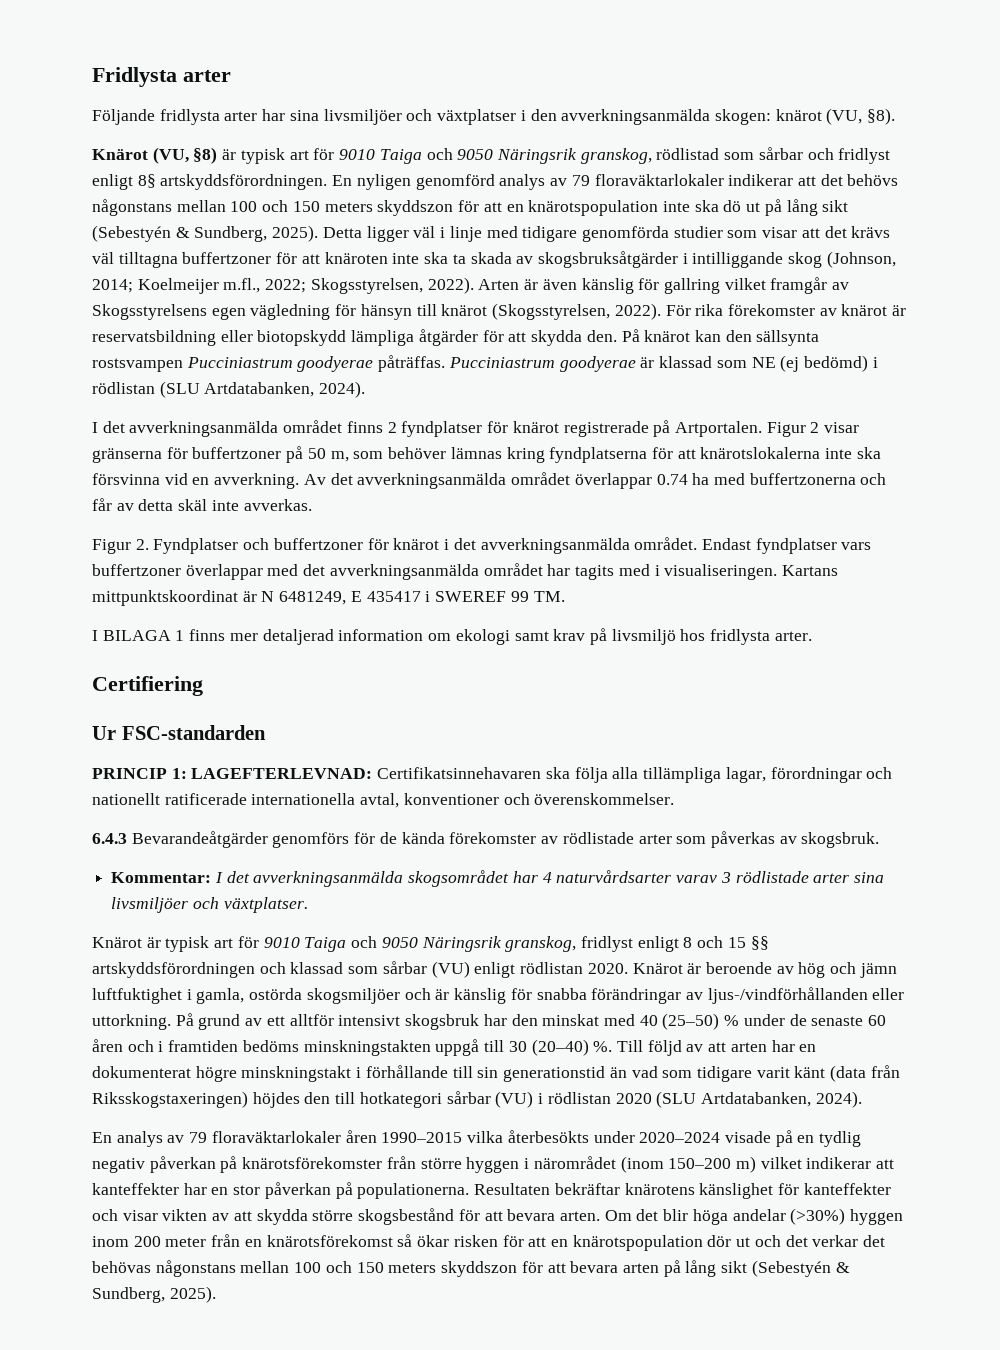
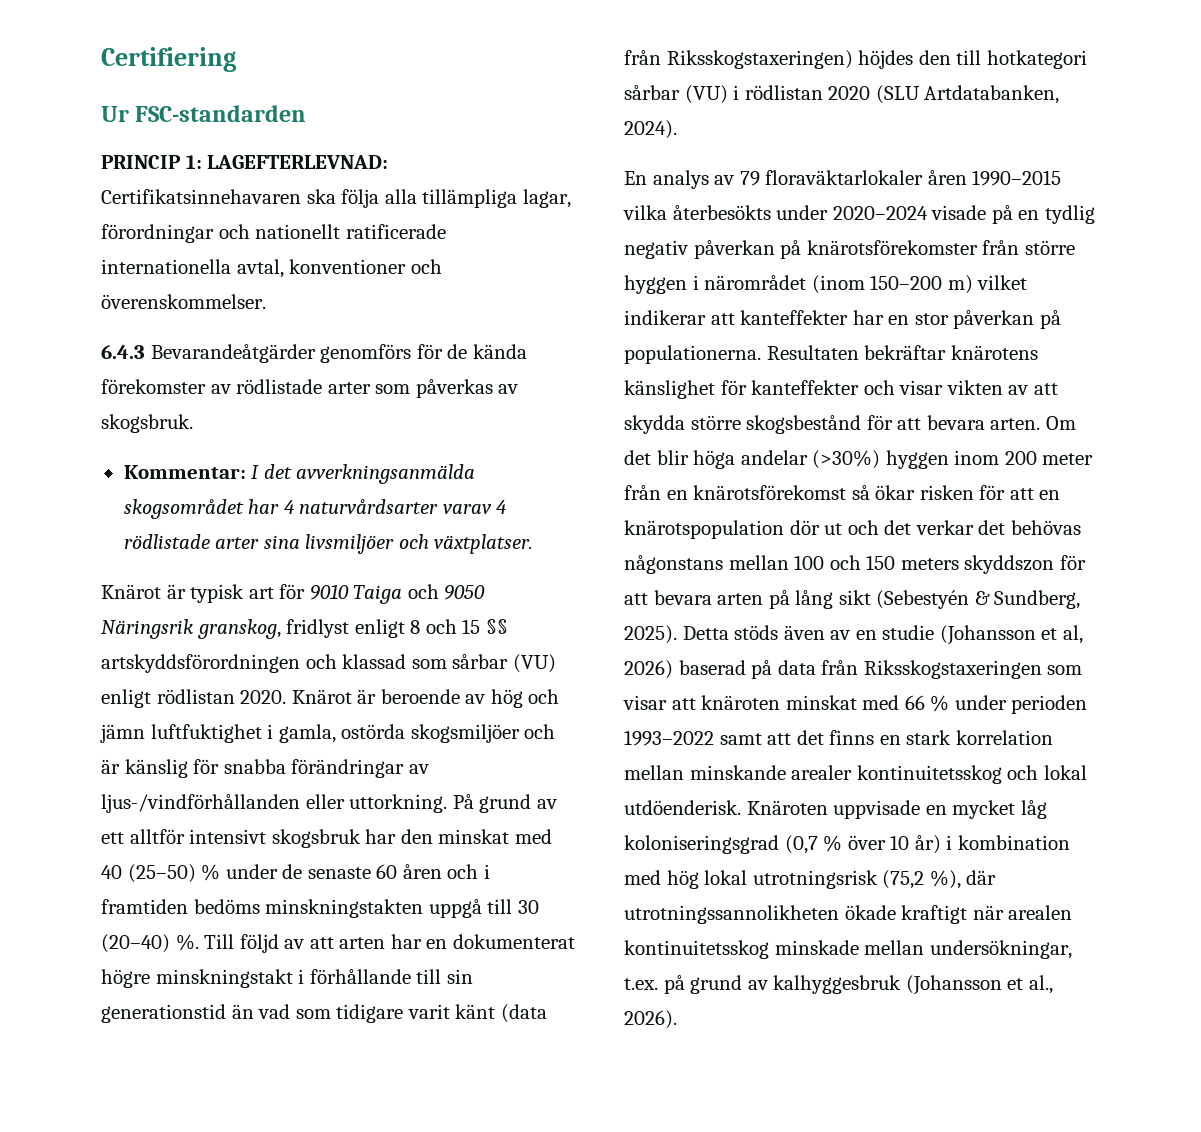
[92,67,231,87] [92,108,896,125] [92,147,891,164] [92,174,899,190] [92,199,849,216] [92,225,891,242] [92,251,896,268] [92,277,850,294] [92,303,907,320] [92,329,820,346] [92,355,878,372] [92,381,366,398] [92,420,860,437] [92,446,881,463] [92,472,887,489] [92,498,312,511] [92,537,872,554] [92,563,838,580] [92,590,565,606] [92,628,812,645] Fridlysta arter // Följande fridlysta arter har sina livsmiljöer och växtplatser i den avverkningsanmälda skogen: knärot (VU, §8). // Knärot (VU, §8) är typisk art för 9010 Taiga och 9050 Näringsrik granskog, rödlistad som sårbar och fridlyst enligt 8§ artskyddsförordningen. En nyligen genomförd analys av 79 floraväktarlokaler indikerar att det behövs någonstans mellan 100 och 150 meters skyddszon för att en knärotspopulation inte ska dö ut på lång sikt (Sebestyén & Sundberg, 2025). Detta ligger väl i linje med tidigare genomförda studier som visar att det krävs väl tilltagna buffertzoner för att knäroten inte ska ta skada av skogsbruksåtgärder i intilliggande skog (Johnson, 2014; Koelmeijer m.fl., 2022; Skogsstyrelsen, 2022). Arten är även känslig för gallring vilket framgår av Skogsstyrelsens egen vägledning för hänsyn till knärot (Skogsstyrelsen, 2022). För rika förekomster av knärot är reservatsbildning eller biotopskydd lämpliga åtgärder för att skydda den. På knärot kan den sällsynta rostsvampen Pucciniastrum goodyerae påträffas. Pucciniastrum goodyerae är klassad som NE (ej bedömd) i rödlistan (SLU Artdatabanken, 2024). // I det avverkningsanmälda området finns 2 fyndplatser för knärot registrerade på Artportalen. Figur 2 visar gränserna för buffertzoner på 50 m, som behöver lämnas kring fyndplatserna för att knärotslokalerna inte ska försvinna vid en avverkning. Av det avverkningsanmälda området överlappar 0.74 ha med buffertzonerna och får av detta skäl inte avverkas. // Figur 2. Fyndplatser och buffertzoner för knärot i det avverkningsanmälda området. Endast fyndplatser vars buffertzoner överlappar med det avverkningsanmälda området har tagits med i visualiseringen. Kartans mittpunktskoordinat är N 6481249, E 435417 i SWEREF 99 TM. // I BILAGA 1 finns mer detaljerad information om ekologi samt krav på livsmiljö hos fridlysta arter. // -> (101, 59) none
[720,872,731,883] 3 -> [496,500,507,514] 4
(216, 1294) none -> [682,625,1083,645] [624,660,1083,679] [623,695,1088,714] [624,730,1053,746] [624,765,1087,784] [624,800,1047,819] [624,835,1070,854] [624,870,997,889] [624,905,1073,924] [624,940,1072,959] [624,975,1053,995] [624,1010,677,1029] Detta stöds även av en studie (Johansson et al, 2026) baserad på data från Riksskogstaxeringen som visar att knäroten minskat med 66 % under perioden 1993–2022 samt att det finns en stark korrelation mellan minskande arealer kontinuitetsskog och lokal utdöenderisk. Knäroten uppvisade en mycket låg koloniseringsgrad (0,7 % över 10 år) i kombination med hög lokal utrotningsrisk (75,2 %), där utrotningssannolikheten ökade kraftigt när arealen kontinuitetsskog minskade mellan undersökningar, t.ex. på grund av kalhyggesbruk (Johansson et al., 2026).

